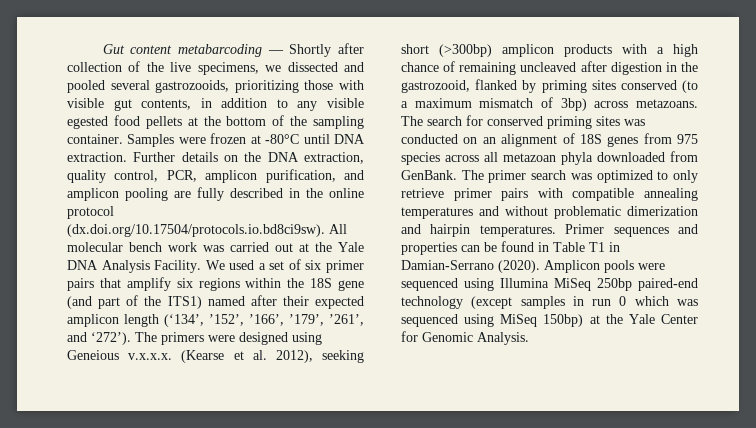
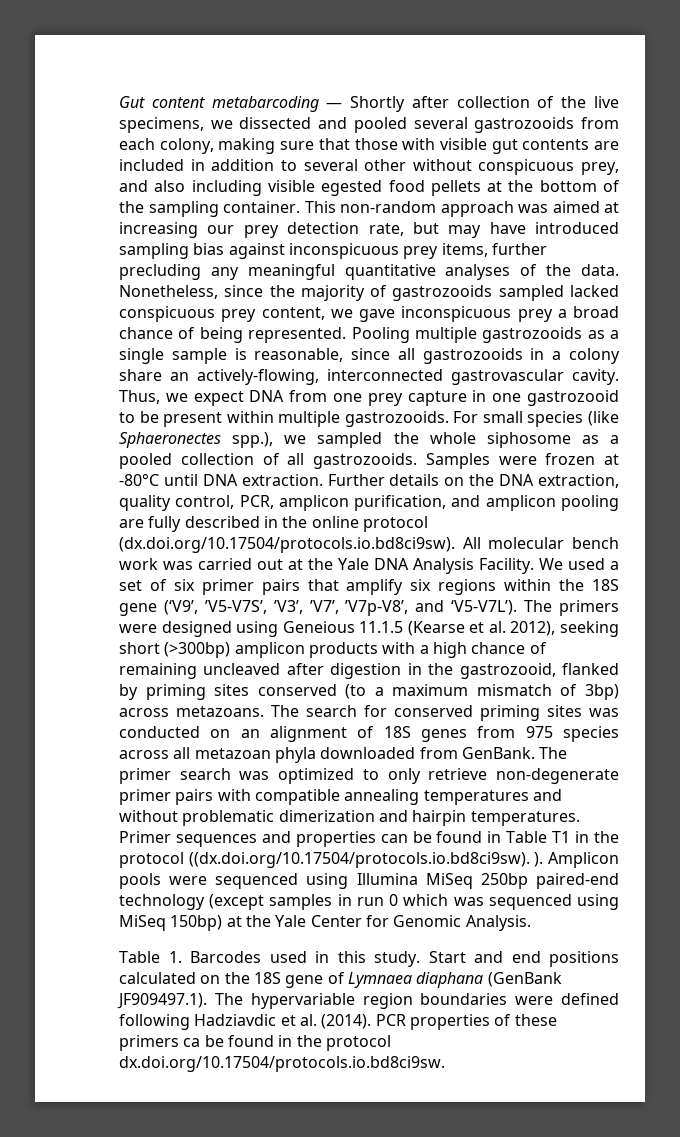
[155,80,364,93] [67,98,318,111] gastrozooids, prioritizing those with visible gut contents, in addition to any -> [474,117,619,133] [119,138,619,154] [119,159,619,175] [119,180,262,196] gastrozooids from each colony, making sure that those with visible gut contents are included in addition to several other without conspicuous prey, and also including
(123, 139) none -> [304,201,619,217] [119,222,619,238] [119,243,547,259] [119,264,619,280] [119,285,619,301] [119,306,619,322] [119,327,619,343] [119,348,620,364] [119,369,619,385] [119,390,620,406] [119,411,619,427] [119,432,619,448] [119,453,417,469] This non-random approach was aimed at increasing our prey detection rate, but may have introduced sampling bias against inconspicuous prey items, further precluding any meaningful quantitative analyses of the data. Nonetheless, since the majority of gastrozooids sampled lacked conspicuous prey content, we gave inconspicuous prey a broad chance of being represented. Pooling multiple gastrozooids as a single sample is reasonable, since all gastrozooids in a colony share an actively-flowing, interconnected gastrovascular cavity. Thus, we expect DNA from one prey capture in one gastrozooid to be present within multiple gastrozooids. For small species (like Sphaeronectes spp.), we sampled the whole siphosome as a pooled collection of all gastrozooids.
[67,295,364,309] [67,314,364,327] [67,332,131,345] (and part of the ITS1) named after their expected amplicon length (‘134’, ’152’, ’166’, ’179’, ’261’, and ‘272’). -> [163,600,518,616] (‘V9’, ’V5-V7S’, ’V3’, ’V7’, ’V7p-V8’, and ‘V5-V7L’).
[128,353,173,360] v.x.x.x. -> [359,621,404,633] 11.1.5
(444, 193) none -> [496,768,619,784] non-degenerate
[401,260,540,273] Damian-Serrano (2020). -> [594,831,620,843] [119,852,544,868] the protocol ((dx.doi.org/10.17504/protocols.io.bd8ci9sw). ).
(529, 338) none -> [119,951,619,967] [119,972,562,988] [117,993,619,1009] [119,1014,557,1030] [119,1035,391,1051] [119,1056,445,1072] // Table 1. Barcodes used in this study. Start and end positions calculated on the 18S gene of Lymnaea diaphana (GenBank JF909497.1). The hypervariable region boundaries were defined following Hadziavdic et al. (2014). PCR properties of these primers ca be found in the protocol dx.doi.org/10.17504/protocols.io.bd8ci9sw.

